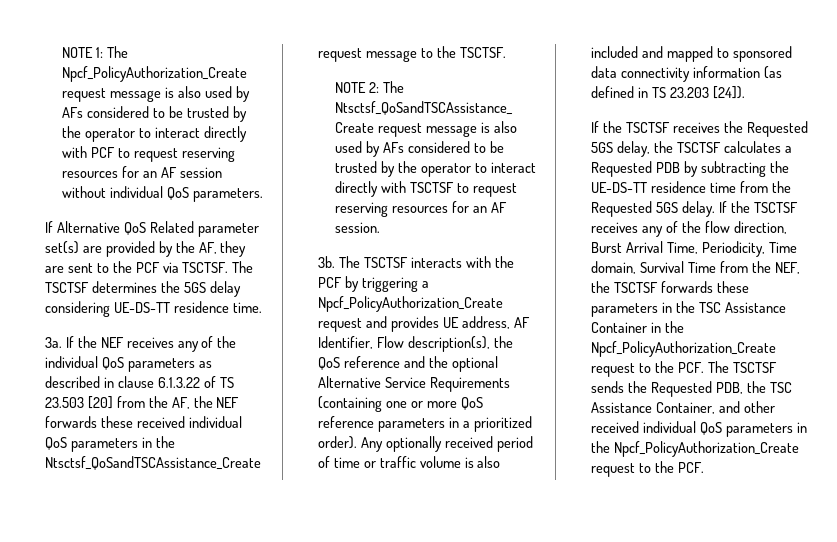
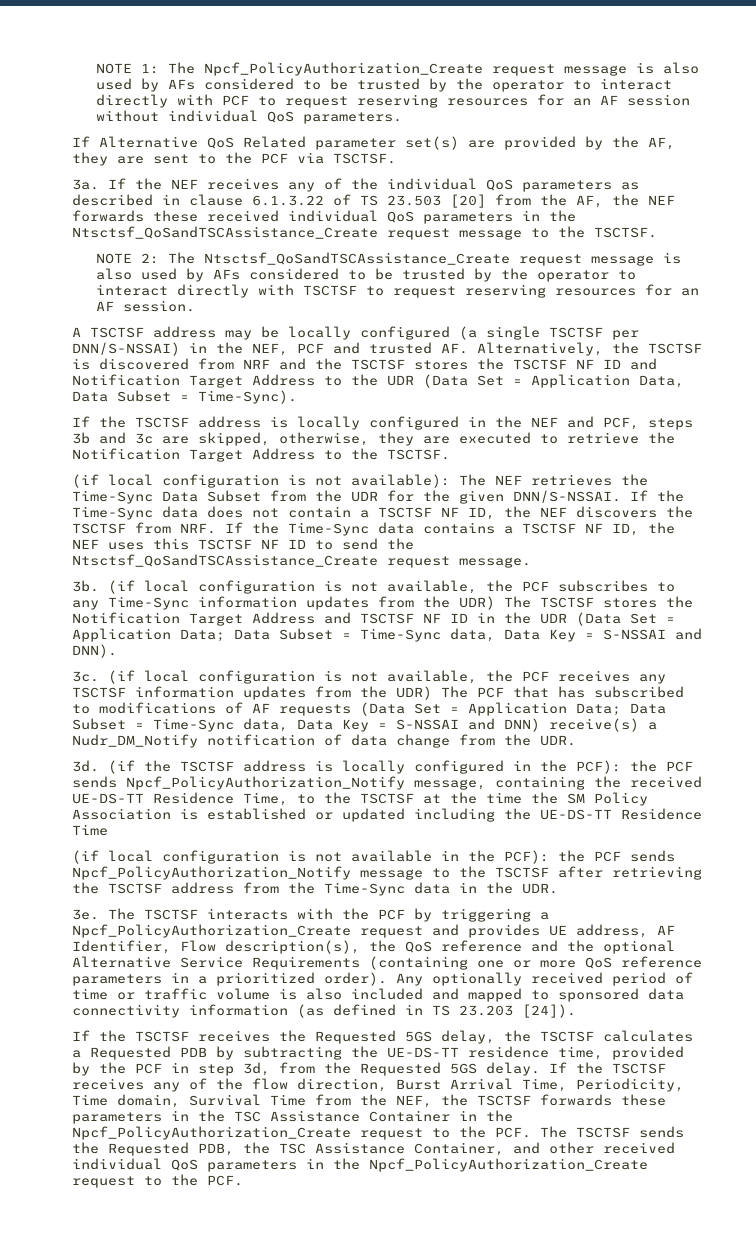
[232,261,254,273] [44,281,241,297] [44,301,262,317] The TSCTSF determines the 5GS delay considering UE-DS-TT residence time. -> (396, 158) none
[317,256,335,268] 3b. -> [71,326,639,340] [71,342,702,356] [71,358,657,370] [71,374,684,388] [71,390,297,404] [71,416,693,430] [71,432,675,446] [71,448,450,462] [71,474,648,488] [71,490,684,504] [71,506,693,520] [71,522,675,536] [71,538,414,550] [71,554,531,568] [71,580,675,594] [71,596,693,610] [71,612,675,626] [71,628,702,642] [71,644,117,658] [71,670,666,684] [71,686,684,700] [71,702,666,716] [71,718,657,732] [71,734,576,748] [71,760,693,774] [71,776,702,790] [71,792,648,806] [71,808,702,822] [71,824,108,836] [71,850,675,864] [71,866,702,880] [71,882,558,896] [71,909,99,920] A TSCTSF address may be locally configured (a single TSCTSF per DNN/S-NSSAI) in the NEF, PCF and trusted AF. Alternatively, the TSCTSF is discovered from NRF and the TSCTSF stores the TSCTSF NF ID and Notification Target Address to the UDR (Data Set = Application Data, Data Subset = Time-Sync). // If the TSCTSF address is locally configured in the NEF and PCF, steps 3b and 3c are skipped, otherwise, they are executed to retrieve the Notification Target Address to the TSCTSF. // (if local configuration is not available): The NEF retrieves the Time-Sync Data Subset from the UDR for the given DNN/S-NSSAI. If the Time-Sync data does not contain a TSCTSF NF ID, the NEF discovers the TSCTSF from NRF. If the Time-Sync data contains a TSCTSF NF ID, the NEF uses this TSCTSF NF ID to send the Ntsctsf_QoSandTSCAssistance_Create request message. // 3b. (if local configuration is not available, the PCF subscribes to any Time-Sync information updates from the UDR) The TSCTSF stores the Notification Target Address and TSCTSF NF ID in the UDR (Data Set = Application Data; Data Subset = Time-Sync data, Data Key = S-NSSAI and DNN). // 3c. (if local configuration is not available, the PCF receives any TSCTSF information updates from the UDR) The PCF that has subscribed to modifications of AF requests (Data Set = Application Data; Data Subset = Time-Sync data, Data Key = S-NSSAI and DNN) receive(s) a Nudr_DM_Notify notification of data change from the UDR. // 3d. (if the TSCTSF address is locally configured in the PCF): the PCF sends Npcf_PolicyAuthorization_Notify message, containing the received UE-DS-TT Residence Time, to the TSCTSF at the time the SM Policy Association is established or updated including the UE-DS-TT Residence Time // (if local configuration is not available in the PCF): the PCF sends Npcf_PolicyAuthorization_Notify message to the TSCTSF after retrieving the TSCTSF address from the Time-Sync data in the UDR. // 3e.
[709,182,736,193] time -> [557,1046,684,1060] [71,1062,270,1076] time, provided by the PCF in step 3d,

